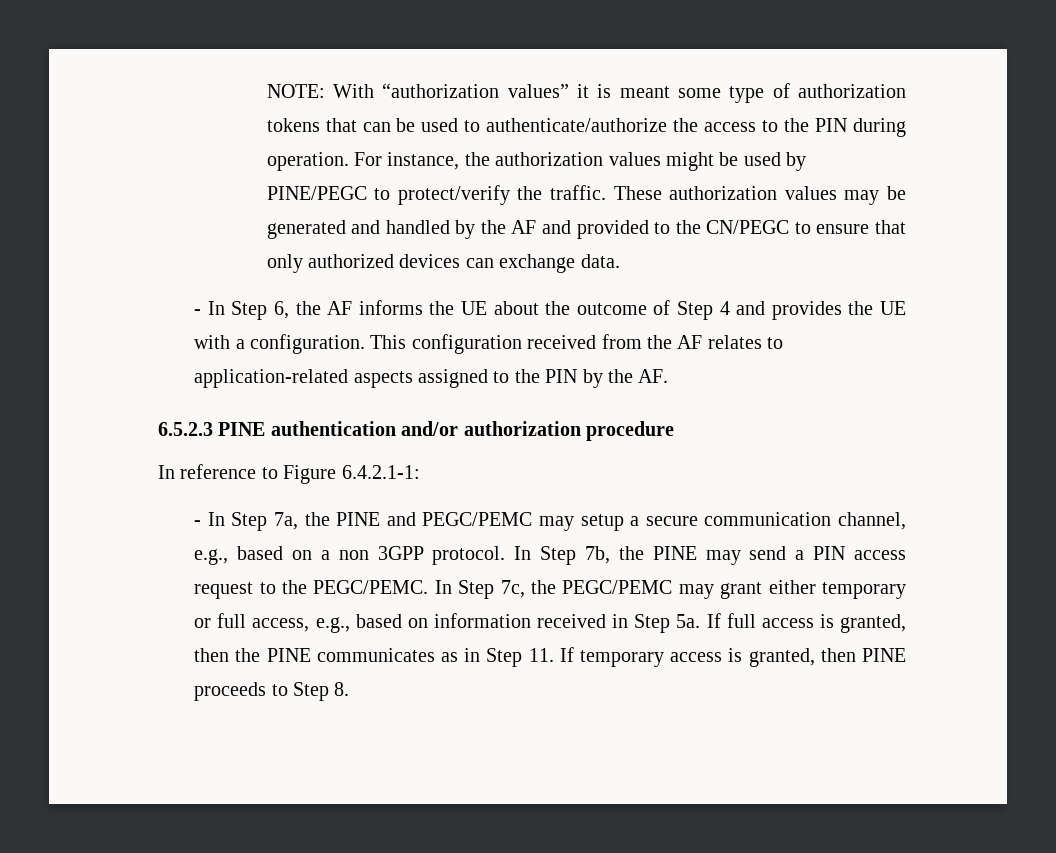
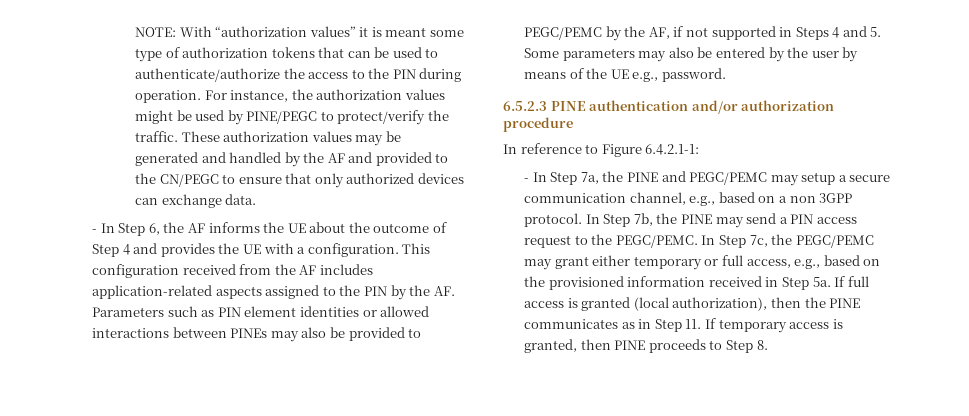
[707,335,784,349] relates to -> [319,264,373,275] includes
(669, 376) none -> [92,306,430,317] [92,327,422,342] [524,26,882,41] [524,47,859,62] [524,68,726,82] Parameters such as PIN element identities or allowed interactions between PINEs may also be provided to PEGC/PEMC by the AF, if not supported in Steps 4 and 5. Some parameters may also be entered by the user by means of the UE e.g., password.
(428, 623) none -> [524,276,624,290] the provisioned
[840,614,907,633] granted, -> [581,297,768,311] granted (local authorization),

